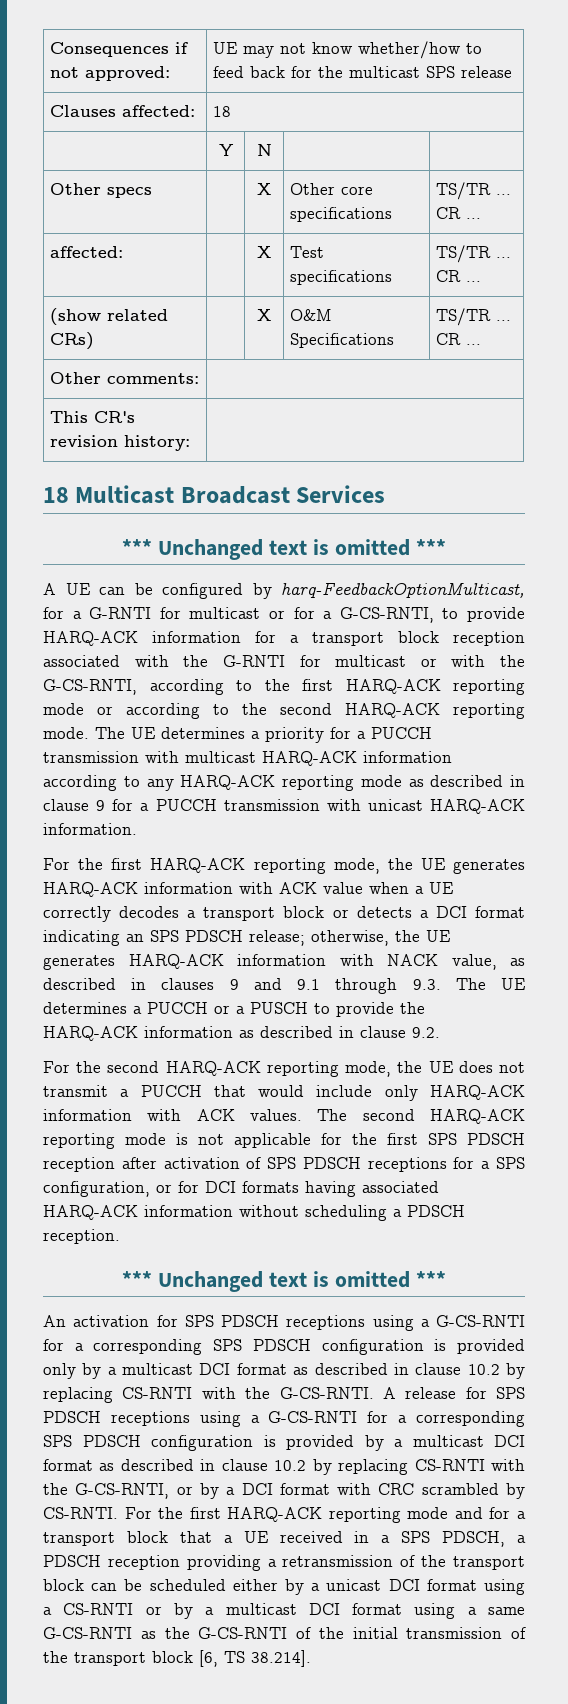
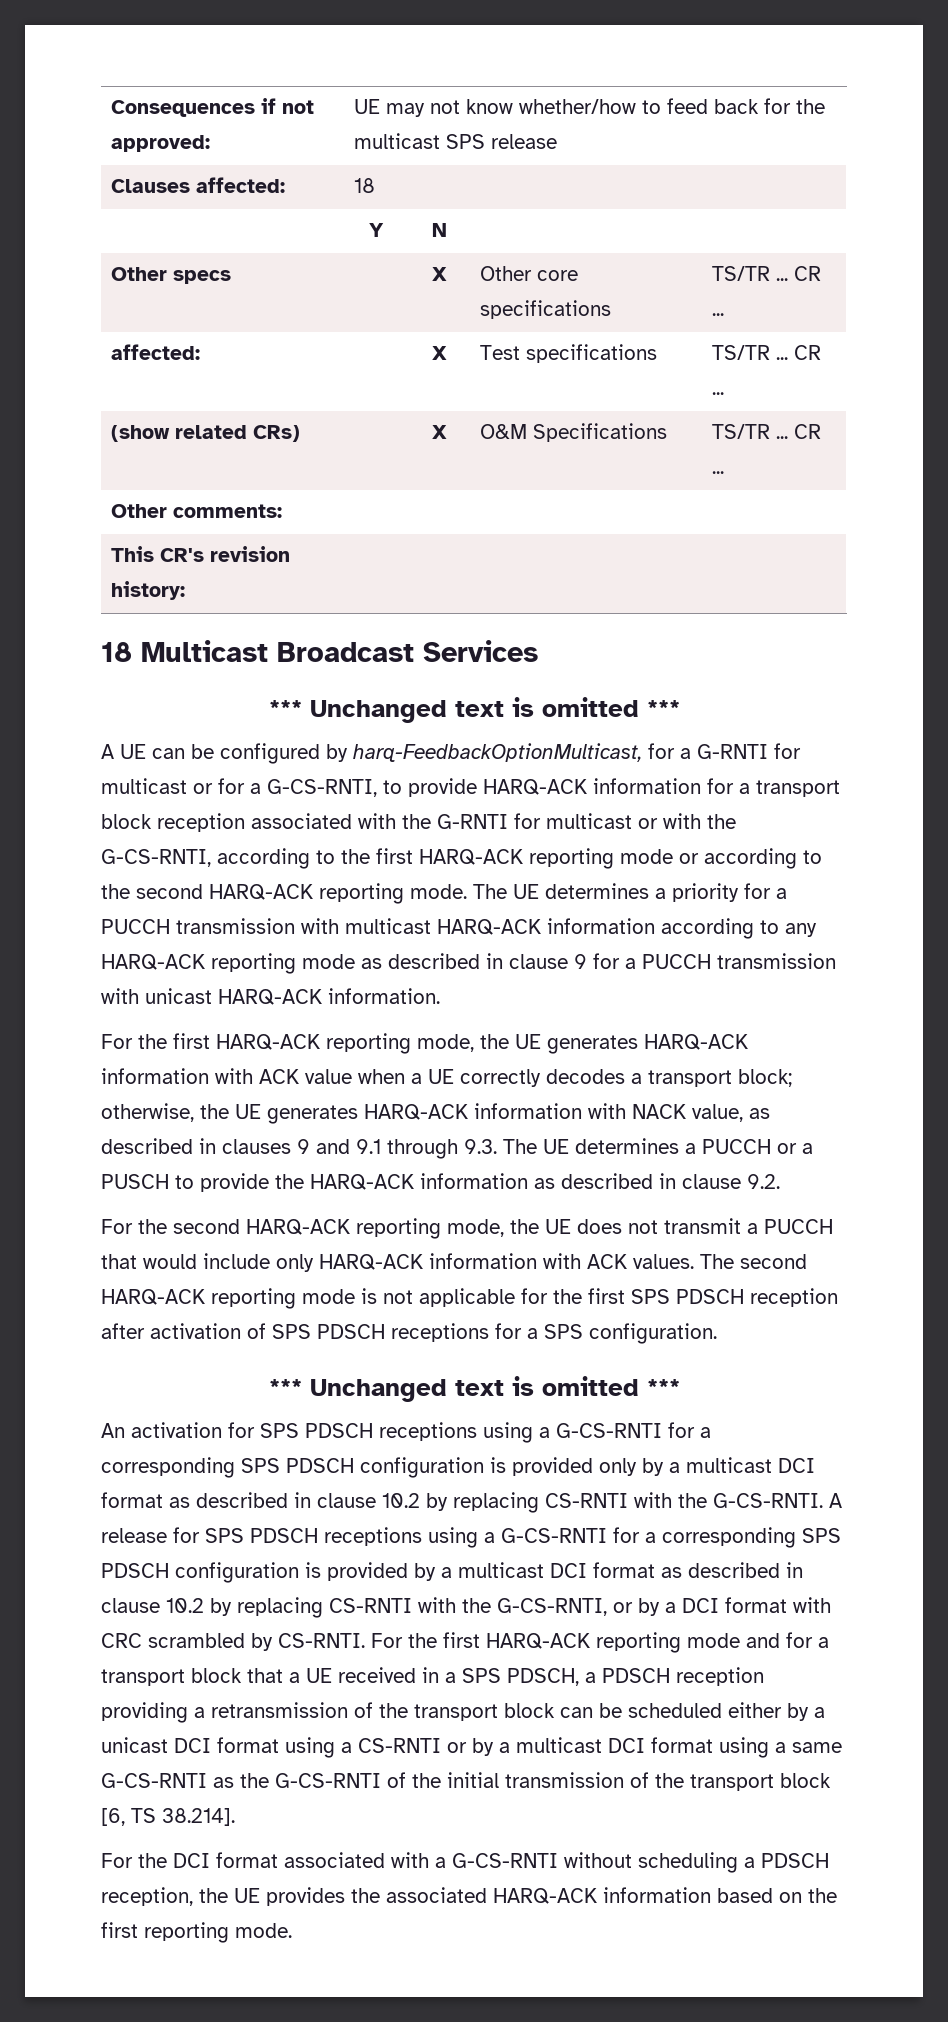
[283,906,525,918] [43,930,305,946] block or detects a DCI format indicating an SPS PDSCH release; -> [738,1069,792,1087] block;
[43,1181,439,1197] [43,1205,465,1221] [43,1229,120,1244] configuration, or for DCI formats having associated HARQ-ACK information without scheduling a PDSCH reception. -> [589,1323,717,1344] configuration.
(311, 1658) none -> [101,1852,829,1873] [101,1887,837,1906] [101,1922,292,1943] // For the DCI format associated with a G-CS-RNTI without scheduling a PDSCH reception, the UE provides the associated HARQ-ACK information based on the first reporting mode.

